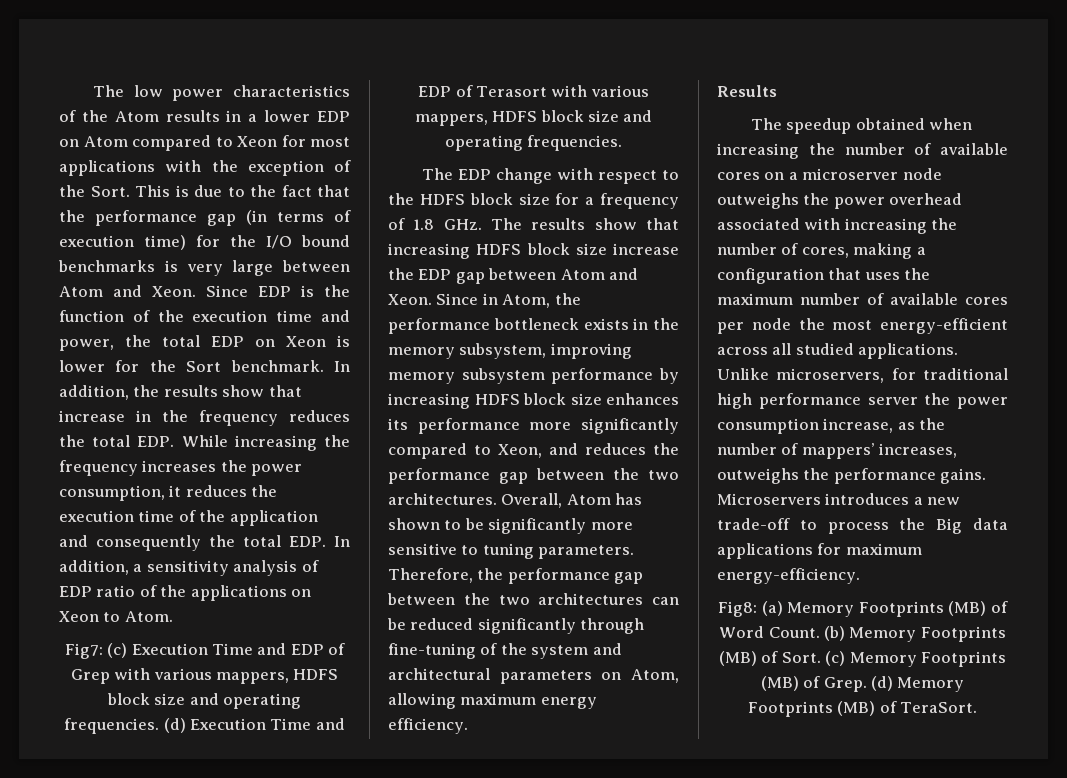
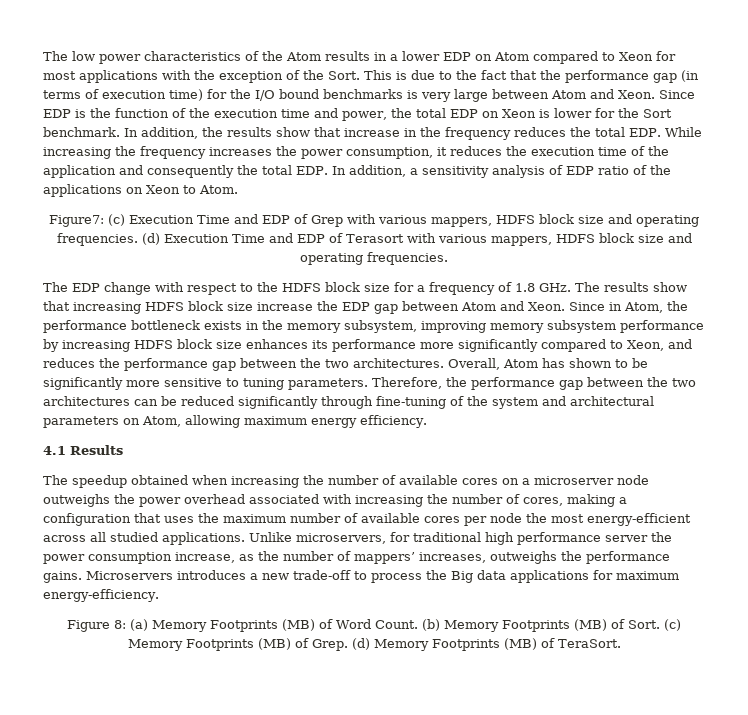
[64,643,103,659] Fig7: -> [49,215,104,227] Figure7:
(468, 726) none -> [43,446,66,455] 4.1
[718,601,758,617] Fig8: -> [67,620,126,632] Figure 8:

